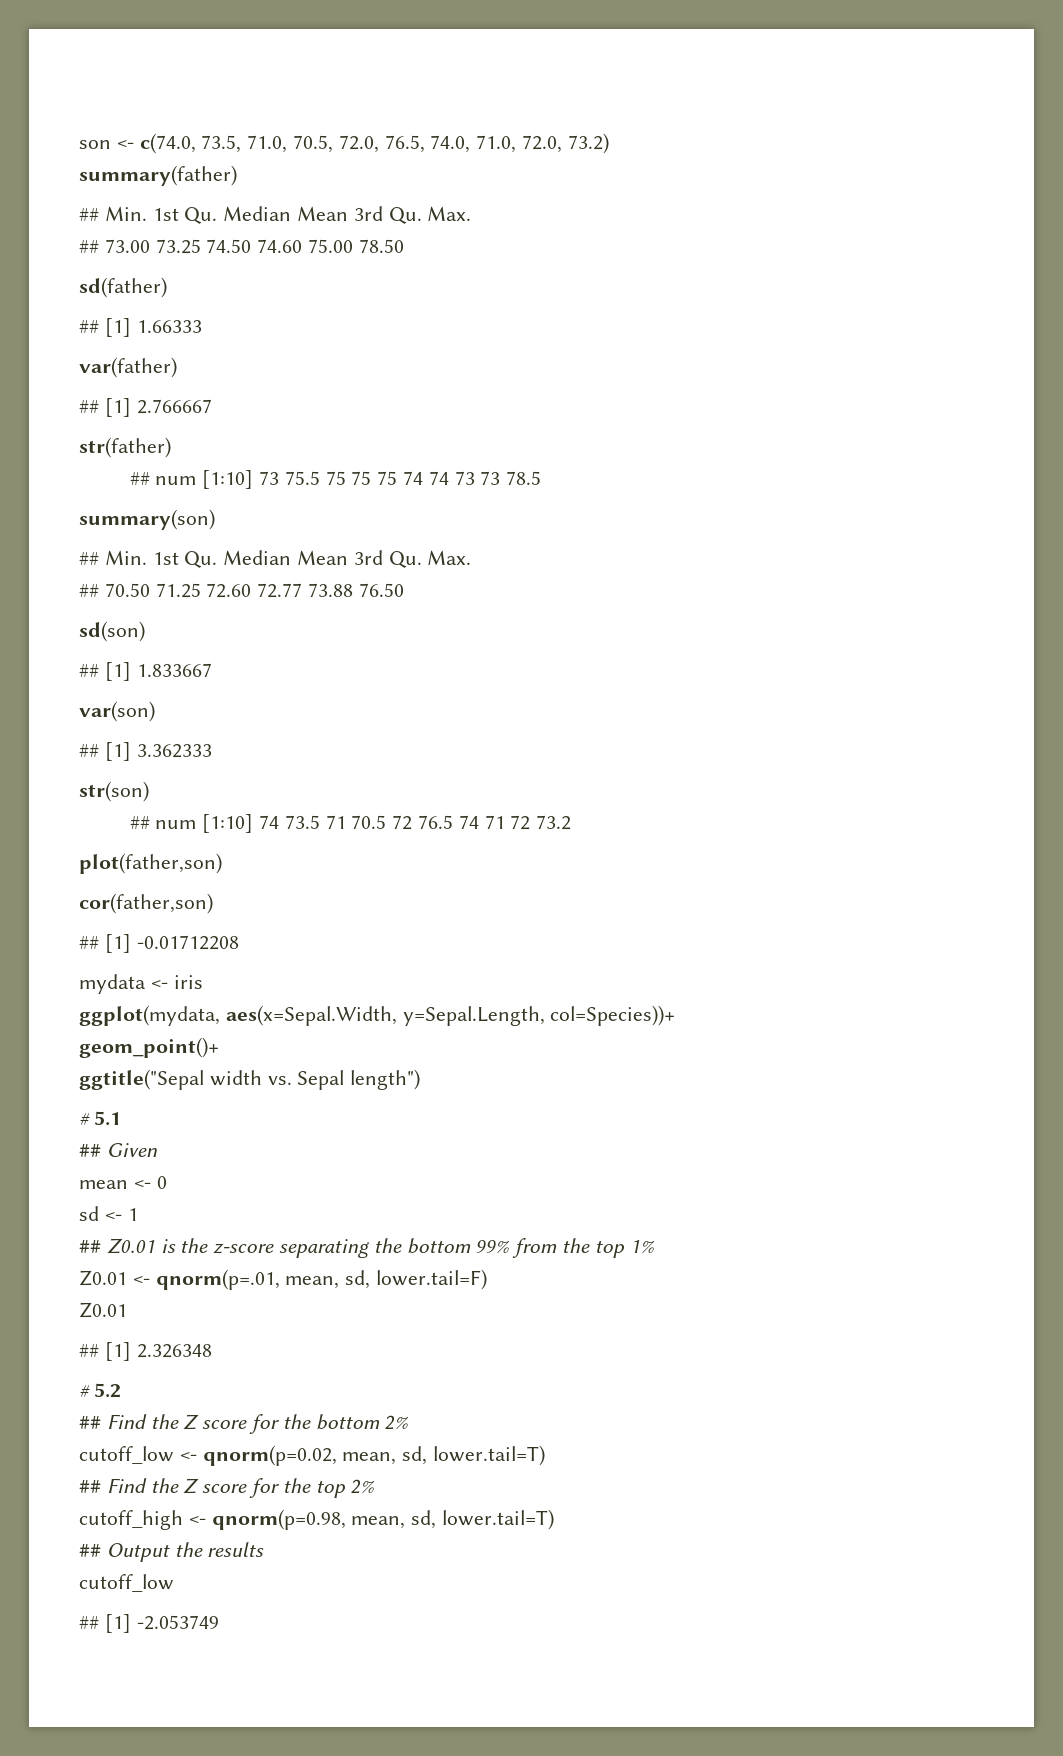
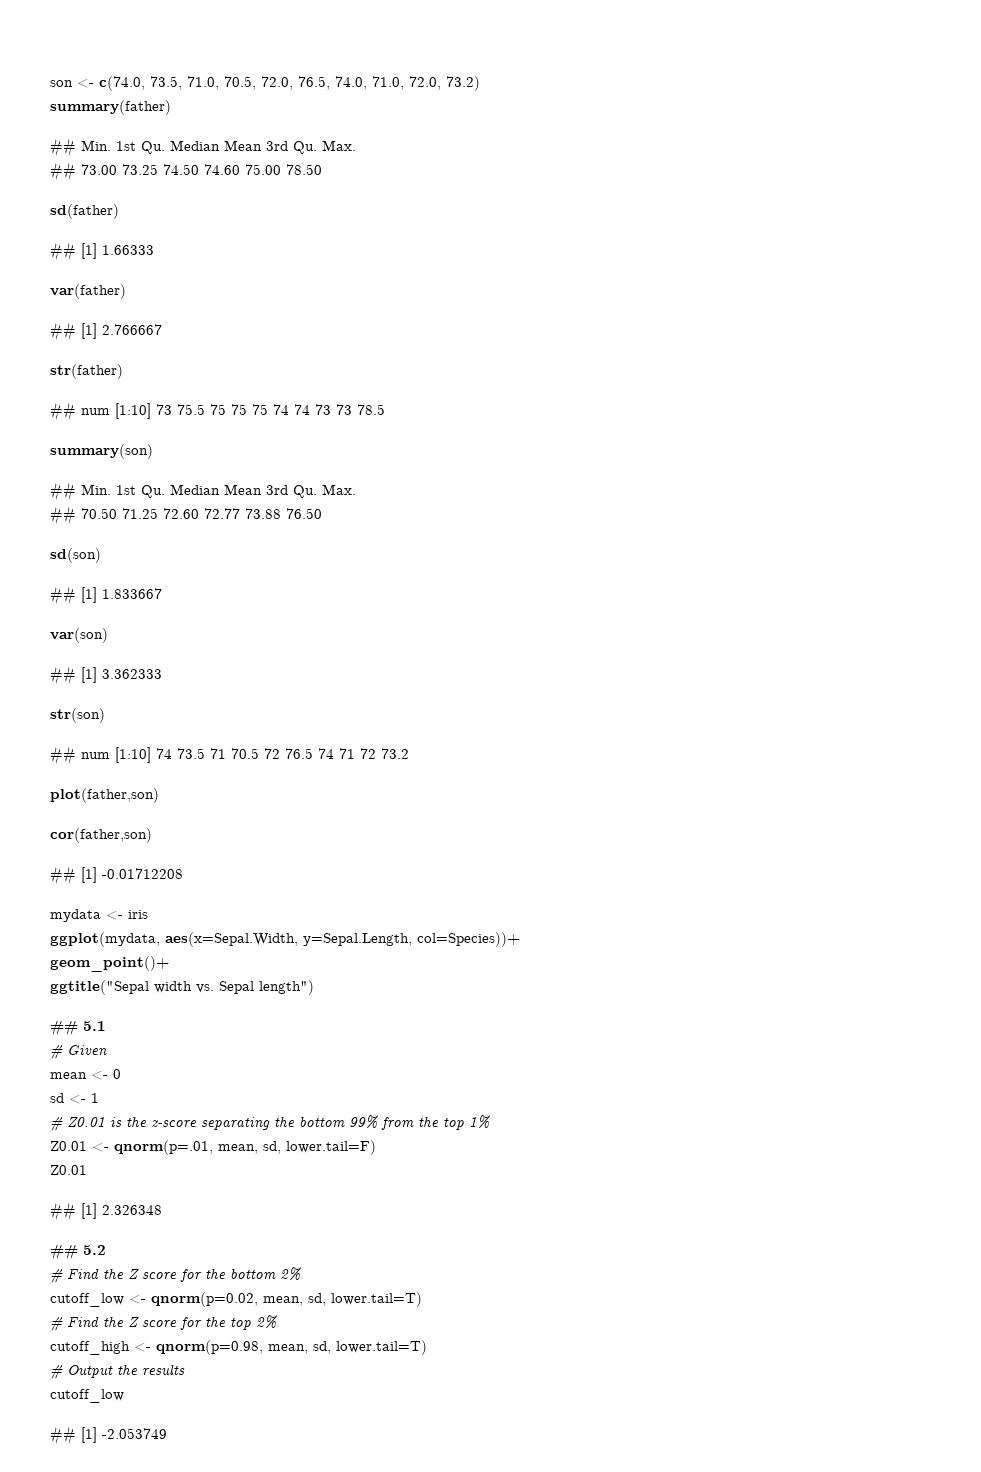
[79,1113,90,1125] # -> [50,1020,78,1036] ##
[79,1144,101,1157] ## -> [50,1044,63,1059] #
[79,1240,101,1253] ## -> [50,1116,63,1131] #
[79,1385,90,1397] # -> [50,1244,78,1260] ##
[79,1416,101,1429] ## -> [50,1268,63,1283] #
[79,1480,101,1493] ## -> [50,1316,63,1331] #
[79,1544,101,1557] ## -> [50,1364,63,1379] #

